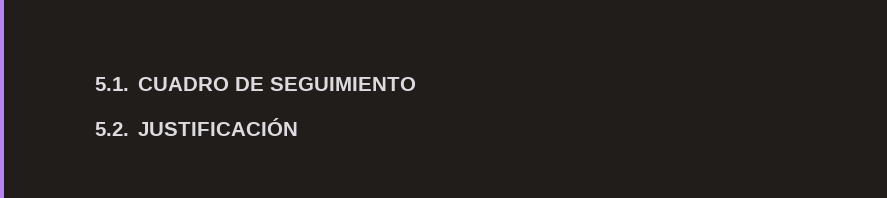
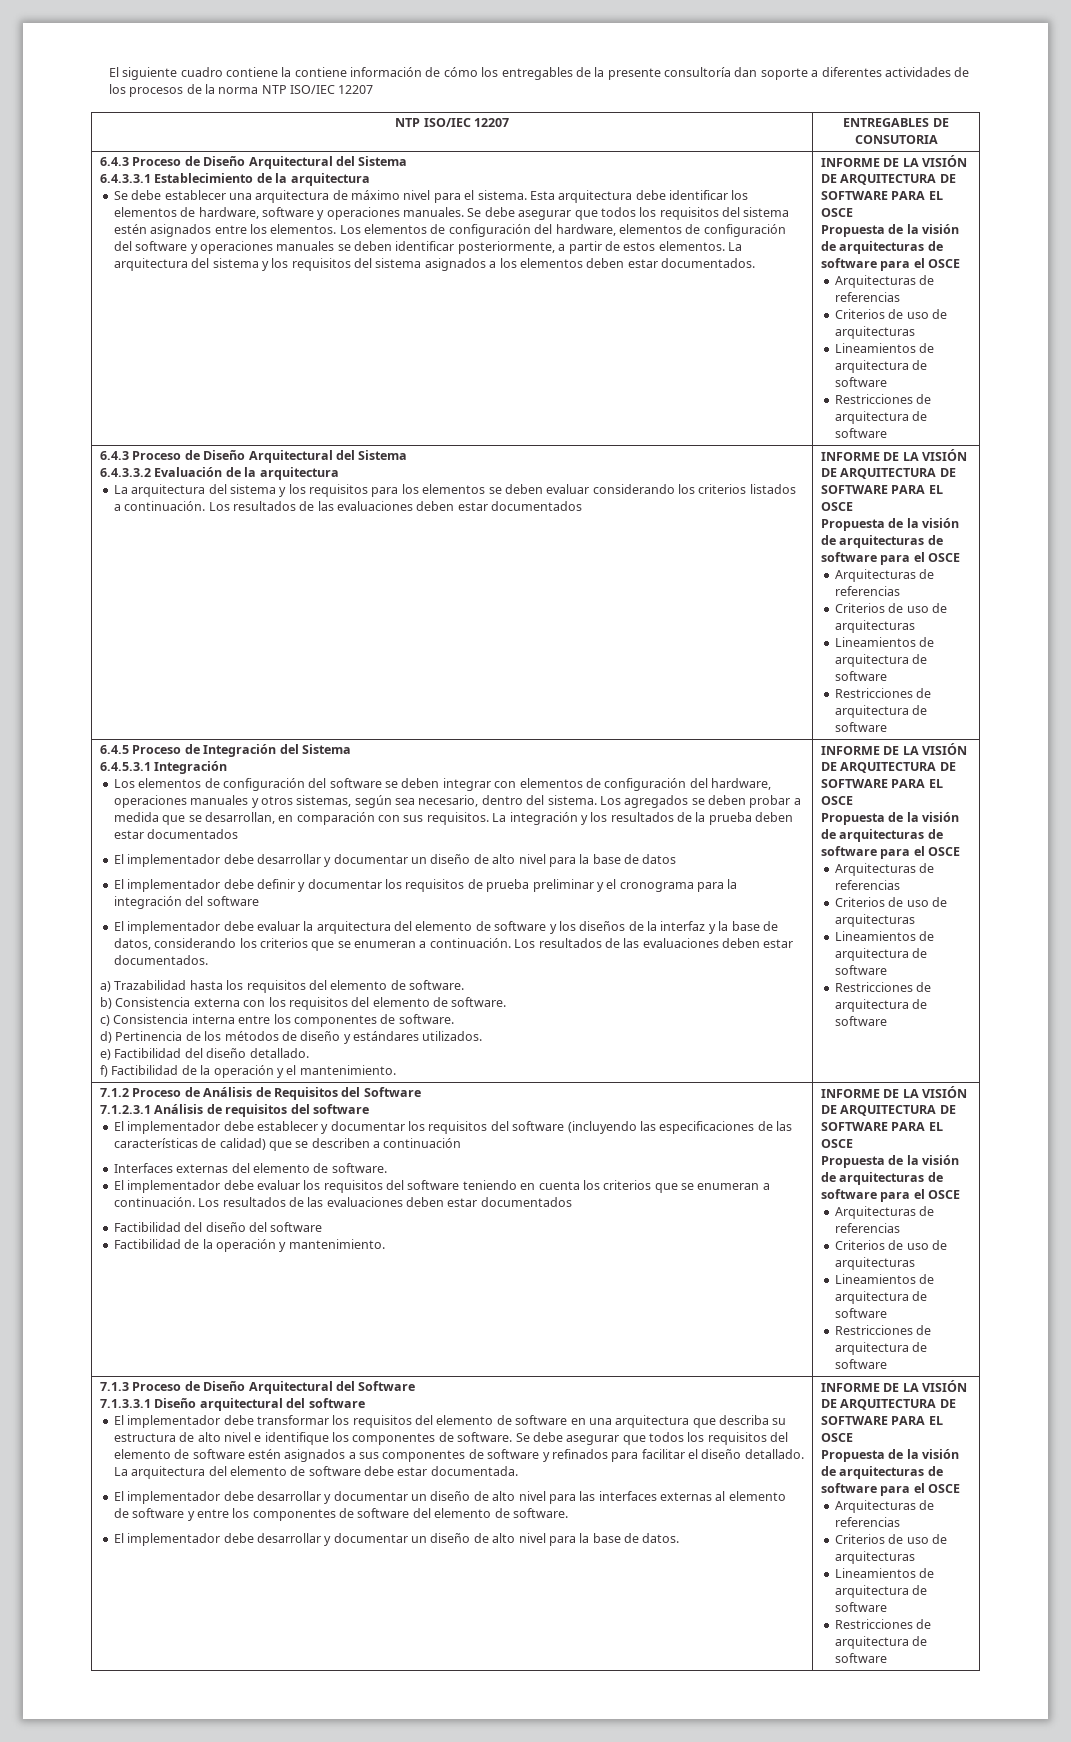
[95,77,416,91] [95,118,298,136] 5.1. CUADRO DE SEGUIMIENTO // 5.2. JUSTIFICACIÓN -> [108,67,970,80] [108,84,374,97] [395,118,509,127] [843,118,949,127] [854,135,938,144] [100,156,408,169] [100,173,370,186] [113,190,749,203] [113,207,790,220] [113,224,786,237] [113,241,743,254] [113,258,756,271] [821,155,968,167] [821,174,956,185] [821,191,943,200] [821,208,854,217] [821,224,960,237] [821,241,943,254] [821,258,961,271] [834,275,935,288] [834,292,900,302] [834,309,947,319] [834,326,915,339] [834,343,935,353] [834,360,928,373] [834,377,887,387] [834,394,932,404] [834,411,928,424] [834,428,887,438] [100,450,408,463] [100,467,339,480] [113,484,796,497] [113,501,583,511] [821,449,968,461] [821,468,956,479] [821,485,943,494] [821,502,854,511] [821,518,960,531] [821,535,943,548] [821,552,961,565] [834,569,935,582] [834,586,900,596] [834,603,947,613] [834,620,915,633] [834,637,935,647] [834,654,928,667] [834,671,887,681] [834,688,932,698] [834,705,928,718] [834,722,887,732] [100,744,351,757] [100,761,228,774] [113,778,772,791] [113,795,801,808] [113,812,794,825] [113,829,239,839] [113,854,677,867] [113,879,738,892] [113,896,259,909] [113,921,778,934] [113,938,794,951] [113,955,208,965] [100,980,465,993] [100,997,507,1010] [100,1014,454,1027] [100,1031,483,1044] [100,1048,309,1060] [100,1065,396,1078] [821,743,968,755] [821,762,956,773] [821,779,943,788] [821,796,854,805] [821,812,960,825] [821,829,943,842] [821,846,961,859] [834,863,935,876] [834,880,900,890] [834,897,947,907] [834,914,915,927] [834,931,935,941] [834,948,928,961] [834,965,887,975] [834,982,932,992] [834,999,928,1012] [834,1016,887,1026] [100,1087,421,1100] [100,1104,369,1117] [113,1121,793,1134] [113,1138,462,1151] [113,1163,387,1173] [113,1180,770,1193] [113,1197,572,1207] [113,1222,323,1232] [113,1239,385,1252] [821,1086,968,1098] [821,1105,956,1116] [821,1122,943,1131] [821,1139,854,1148] [821,1155,960,1168] [821,1172,943,1185] [821,1189,961,1202] [834,1206,935,1219] [834,1223,900,1233] [834,1240,947,1250] [834,1257,915,1270] [834,1274,935,1284] [834,1291,928,1304] [834,1308,887,1318] [834,1325,932,1335] [834,1342,928,1355] [834,1359,887,1369] [100,1381,416,1394] [100,1398,365,1411] [113,1415,787,1428] [113,1432,789,1445] [113,1449,804,1462] [113,1466,518,1479] [113,1491,786,1504] [113,1508,568,1521] [113,1533,680,1546] [821,1380,968,1392] [821,1399,956,1410] [821,1416,943,1425] [821,1433,854,1442] [821,1449,960,1462] [821,1466,943,1479] [821,1483,961,1496] [834,1500,935,1513] [834,1517,900,1527] [834,1534,947,1544] [834,1551,915,1564] [834,1568,935,1578] [834,1585,928,1598] [834,1602,887,1612] [834,1619,932,1629] [834,1636,928,1649] [834,1653,887,1663] El siguiente cuadro contiene la contiene información de cómo los entregables de la presente consultoría dan soporte a diferentes actividades de los procesos de la norma NTP ISO/IEC 12207 // NTP ISO/IEC 12207 | ENTREGABLES DE CONSUTORIA // 6.4.3 Proceso de Diseño Arquitectural del Sistema // 6.4.3.3.1 Establecimiento de la arquitectura // Se debe establecer una arquitectura de máximo nivel para el sistema. Esta arquitectura debe identificar los elementos de hardware, software y operaciones manuales. Se debe asegurar que todos los requisitos del sistema estén asignados entre los elementos. Los elementos de configuración del hardware, elementos de configuración del software y operaciones manuales se deben identificar posteriormente, a partir de estos elementos. La arquitectura del sistema y los requisitos del sistema asignados a los elementos deben estar documentados. | INFORME DE LA VISIÓN DE ARQUITECTURA DE SOFTWARE PARA EL OSCE // Propuesta de la visión de arquitecturas de software para el OSCE // Arquitecturas de referencias // Criterios de uso de arquitecturas // Lineamientos de arquitectura de software // Restricciones de arquitectura de software // 6.4.3 Proceso de Diseño Arquitectural del Sistema // 6.4.3.3.2 Evaluación de la arquitectura // La arquitectura del sistema y los requisitos para los elementos se deben evaluar considerando los criterios listados a continuación. Los resultados de las evaluaciones deben estar documentados | INFORME DE LA VISIÓN DE ARQUITECTURA DE SOFTWARE PARA EL OSCE // Propuesta de la visión de arquitecturas de software para el OSCE // Arquitecturas de referencias // Criterios de uso de arquitecturas // Lineamientos de arquitectura de software // Restricciones de arquitectura de software // 6.4.5 Proceso de Integración del Sistema // 6.4.5.3.1 Integración // Los elementos de configuración del software se deben integrar con elementos de configuración del hardware, operaciones manuales y otros sistemas, según sea necesario, dentro del sistema. Los agregados se deben probar a medida que se desarrollan, en comparación con sus requisitos. La integración y los resultados de la prueba deben estar documentados // El implementador debe desarrollar y documentar un diseño de alto nivel para la base de datos // El implementador debe definir y documentar los requisitos de prueba preliminar y el cronograma para la integración del software // El implementador debe evaluar la arquitectura del elemento de software y los diseños de la interfaz y la base de datos, considerando los criterios que se enumeran a continuación. Los resultados de las evaluaciones deben estar documentados. // a) Trazabilidad hasta los requisitos del elemento de software. // b) Consistencia externa con los requisitos del elemento de software. // c) Consistencia interna entre los componentes de software. // d) Pertinencia de los métodos de diseño y estándares utilizados. // e) Factibilidad del diseño detallado. // f) Factibilidad de la operación y el mantenimiento. | INFORME DE LA VISIÓN DE ARQUITECTURA DE SOFTWARE PARA EL OSCE // Propuesta de la visión de arquitecturas de software para el OSCE // Arquitecturas de referencias // Criterios de uso de arquitecturas // Lineamientos de arquitectura de software // Restricciones de arquitectura de software // 7.1.2 Proceso de Análisis de Requisitos del Software // 7.1.2.3.1 Análisis de requisitos del software // El implementador debe establecer y documentar los requisitos del software (incluyendo las especificaciones de las características de calidad) que se describen a continuación // Interfaces externas del elemento de software. // El implementador debe evaluar los requisitos del software teniendo en cuenta los criterios que se enumeran a continuación. Los resultados de las evaluaciones deben estar documentados // Factibilidad del diseño del software // Factibilidad de la operación y mantenimiento. | INFORME DE LA VISIÓN DE ARQUITECTURA DE SOFTWARE PARA EL OSCE // Propuesta de la visión de arquitecturas de software para el OSCE // Arquitecturas de referencias // Criterios de uso de arquitecturas // Lineamientos de arquitectura de software // Restricciones de arquitectura de software // 7.1.3 Proceso de Diseño Arquitectural del Software // 7.1.3.3.1 Diseño arquitectural del software // El implementador debe transformar los requisitos del elemento de software en una arquitectura que describa su estructura de alto nivel e identifique los componentes de software. Se debe asegurar que todos los requisitos del elemento de software estén asignados a sus componentes de software y refinados para facilitar el diseño detallado. La arquitectura del elemento de software debe estar documentada. // El implementador debe desarrollar y documentar un diseño de alto nivel para las interfaces externas al elemento de software y entre los componentes de software del elemento de software. // El implementador debe desarrollar y documentar un diseño de alto nivel para la base de datos. | INFORME DE LA VISIÓN DE ARQUITECTURA DE SOFTWARE PARA EL OSCE // Propuesta de la visión de arquitecturas de software para el OSCE // Arquitecturas de referencias // Criterios de uso de arquitecturas // Lineamientos de arquitectura de software // Restricciones de arquitectura de software

